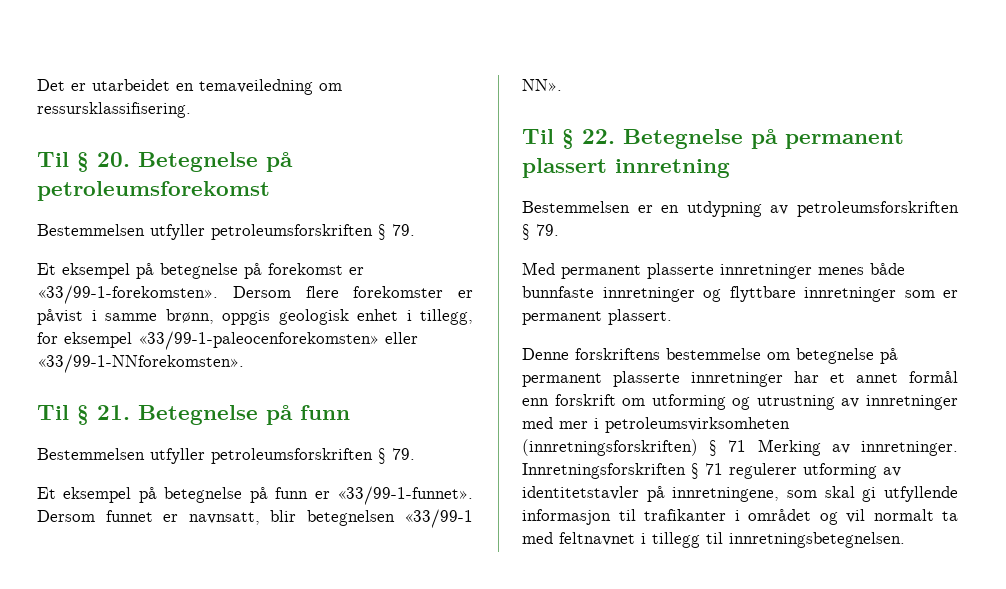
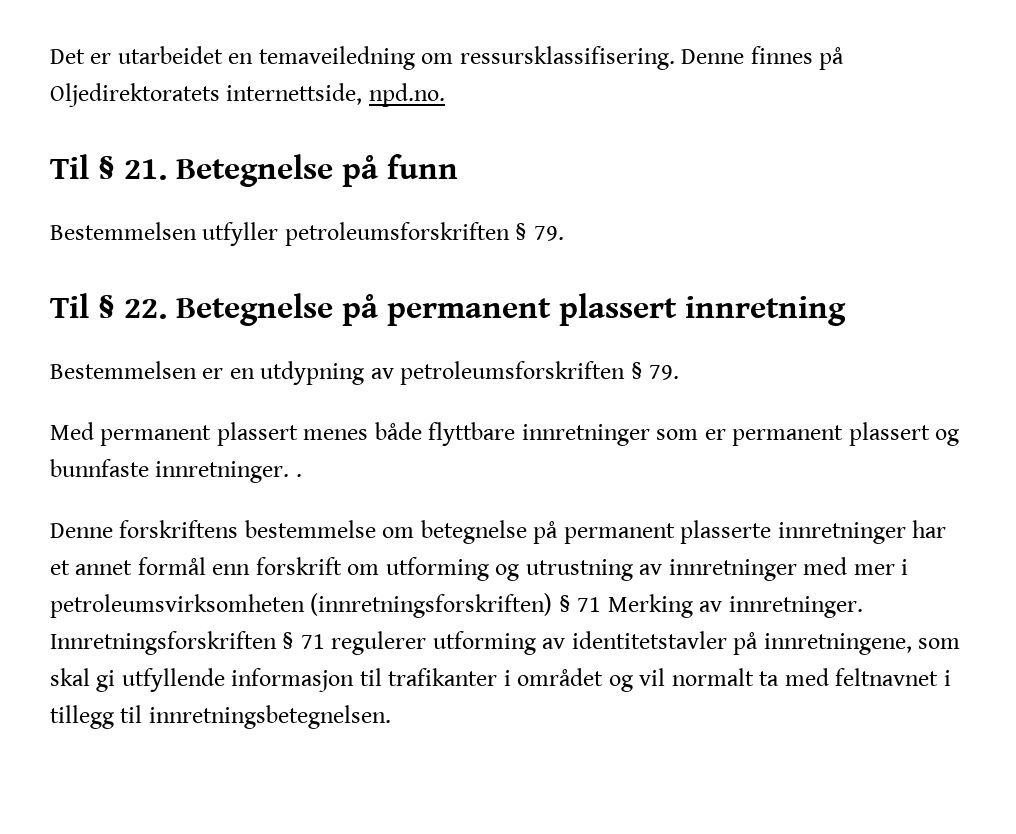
[37,152,293,172] [37,181,270,201] [37,224,415,240] [37,263,364,279] [37,285,473,304] [37,309,473,325] [37,331,418,350] [37,354,244,373] // Til § 20. Betegnelse på petroleumsforekomst // Bestemmelsen utfyller petroleumsforskriften § 79. // Et eksempel på betegnelse på forekomst er «33/99-1-forekomsten». Dersom flere forekomster er påvist i samme brønn, oppgis geologisk enhet i tillegg, for eksempel «33/99-1-paleocenforekomsten» eller «33/99-1-NNforekomsten». -> [681,46,845,70] [50,83,445,107] Denne finnes på Oljedirektoratets internettside, npd.no.
[37,486,473,505] [37,509,473,528] [522,79,562,91] // Et eksempel på betegnelse på funn er «33/99-1-funnet». Dersom funnet er navnsatt, blir betegnelsen «33/99-1 NN». -> (564, 233) none
[647,263,905,279] [522,286,721,302] plasserte innretninger menes både bunnfaste innretninger og -> [216,422,422,446] plassert menes både
[608,309,672,325] plassert. -> [848,422,960,446] [50,459,302,483] plassert og bunnfaste innretninger. .

